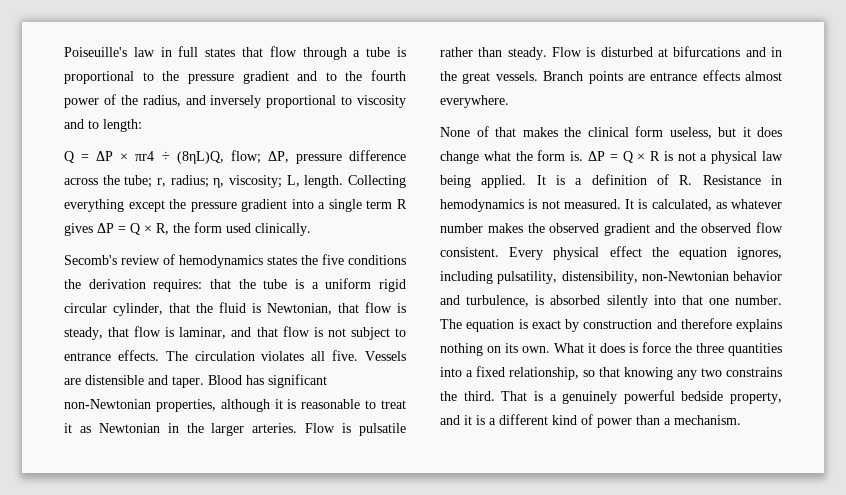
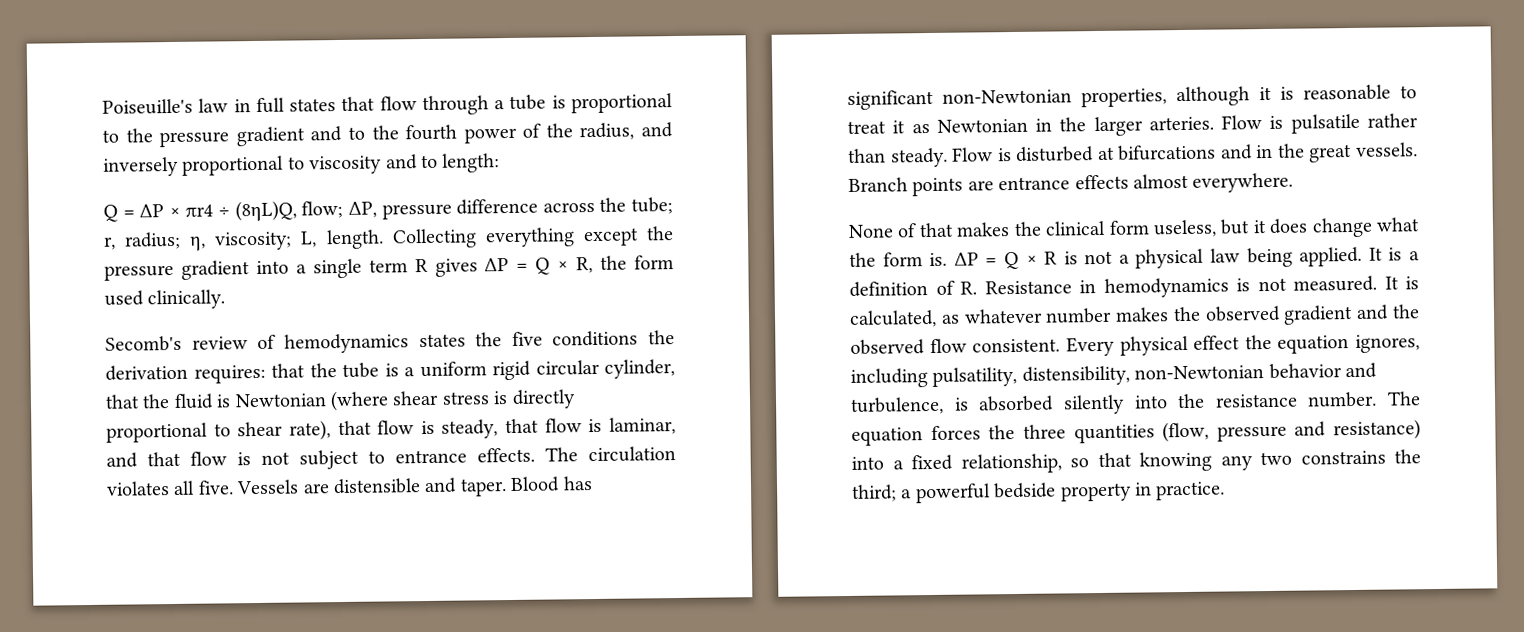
[267,303,332,315] Newtonian, -> [234,389,576,412] [106,420,331,443] Newtonian (where shear stress is directly proportional to shear rate),
[681,295,729,305] that one -> [1177,393,1298,409] the resistance
[518,318,782,332] [440,342,782,356] is exact by construction and therefore explains nothing on its own. What it does is force the three quantities -> [930,419,1421,444] forces the three quantities (flow, pressure and resistance)
[463,390,782,404] [440,414,741,428] third. That is a genuinely powerful bedside property, and it is a different kind of power than a mechanism. -> [852,481,1226,504] third; a powerful bedside property in practice.

